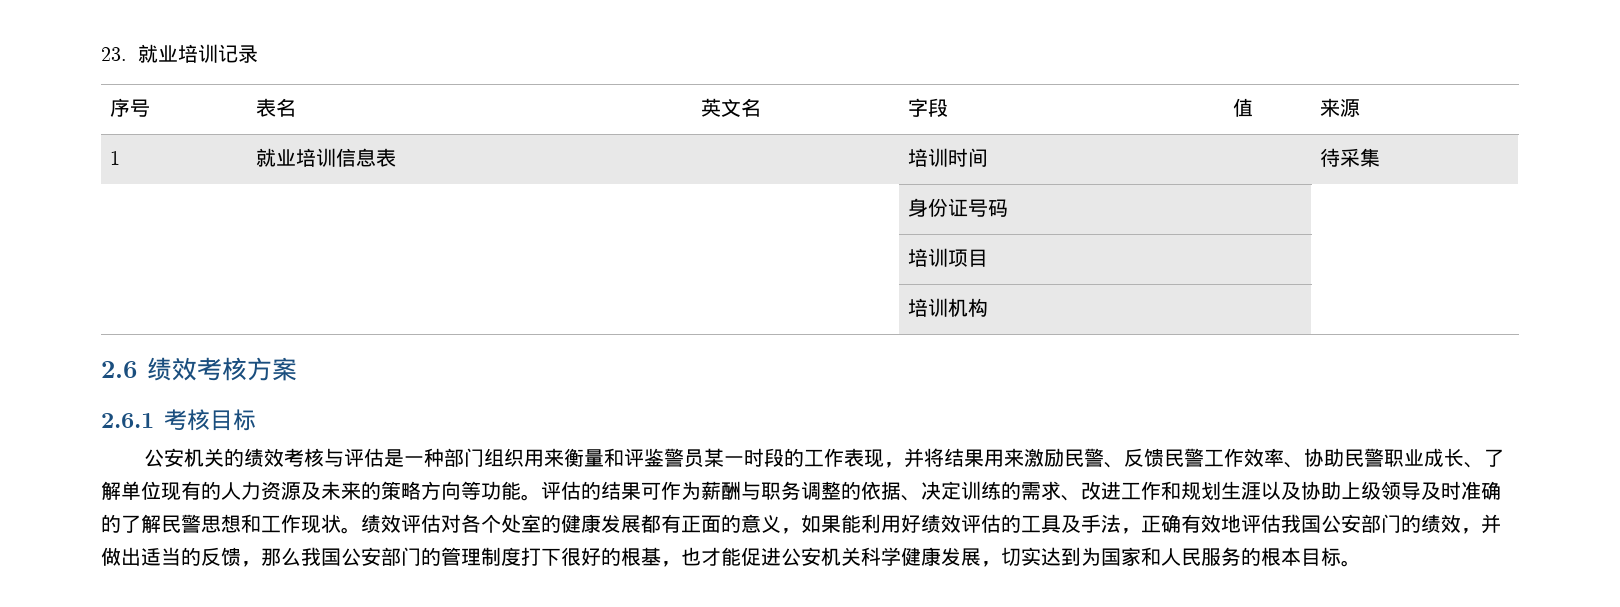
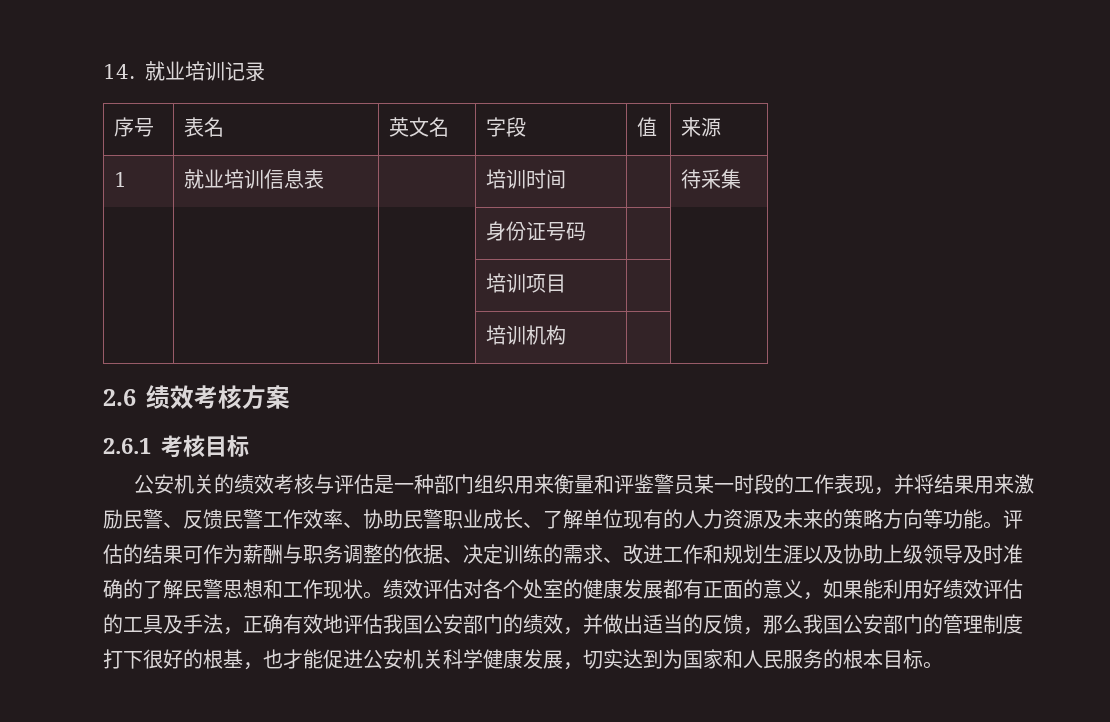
[101,47,127,61] 23. -> [103,64,135,79] 14.

